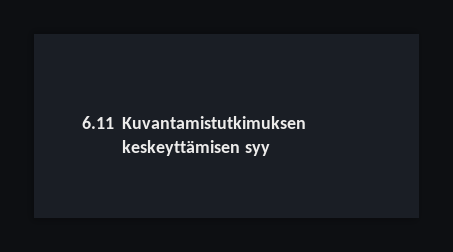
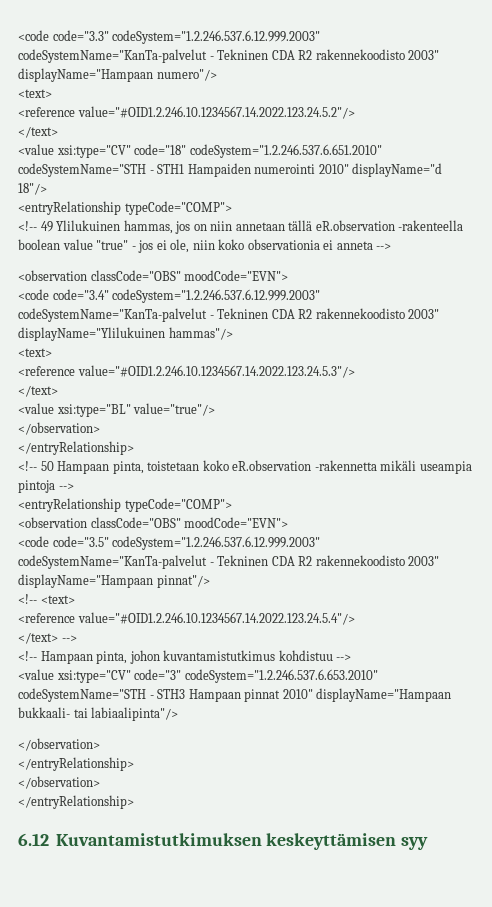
[82,116,114,129] 6.11 -> [18,30,321,44] [18,49,440,63] [18,68,217,82] [18,89,52,98] [18,106,355,119] [18,126,58,138] [18,144,382,158] [18,163,443,177] [18,183,47,195] [18,201,232,215] [18,220,464,234] [18,239,392,253] [18,270,289,281] [18,289,321,303] [18,308,440,322] [18,327,233,341] [18,348,52,357] [18,365,355,378] [18,385,58,397] [18,403,216,417] [18,422,100,435] [18,441,134,455] [18,460,472,474] [18,480,74,493] [18,498,232,512] [18,517,289,528] [18,536,321,550] [18,555,440,569] [18,574,210,588] [18,594,75,604] [18,612,355,625] [18,632,77,644] [18,650,352,664] [18,669,378,683] [18,688,452,702] [18,707,179,721] [18,738,100,751] [18,757,134,771] [18,776,100,789] [18,795,134,809] [18,833,49,846] <code code="3.3" codeSystem="1.2.246.537.6.12.999.2003" codeSystemName="KanTa-palvelut - Tekninen CDA R2 rakennekoodisto 2003" displayName="Hampaan numero"/> // <text> // <reference value="#OID1.2.246.10.1234567.14.2022.123.24.5.2"/> // </text> // <value xsi:type="CV" code="18" codeSystem="1.2.246.537.6.651.2010" codeSystemName="STH - STH1 Hampaiden numerointi 2010" displayName="d 18"/> // <entryRelationship typeCode="COMP"> // <!-- 49 Ylilukuinen hammas, jos on niin annetaan tällä eR.observation -rakenteella boolean value "true" - jos ei ole, niin koko observationia ei anneta --> // <observation classCode="OBS" moodCode="EVN"> // <code code="3.4" codeSystem="1.2.246.537.6.12.999.2003" codeSystemName="KanTa-palvelut - Tekninen CDA R2 rakennekoodisto 2003" displayName="Ylilukuinen hammas"/> // <text> // <reference value="#OID1.2.246.10.1234567.14.2022.123.24.5.3"/> // </text> // <value xsi:type="BL" value="true"/> // </observation> // </entryRelationship> // <!-- 50 Hampaan pinta, toistetaan koko eR.observation -rakennetta mikäli useampia pintoja --> // <entryRelationship typeCode="COMP"> // <observation classCode="OBS" moodCode="EVN"> // <code code="3.5" codeSystem="1.2.246.537.6.12.999.2003" codeSystemName="KanTa-palvelut - Tekninen CDA R2 rakennekoodisto 2003" displayName="Hampaan pinnat"/> // <!-- <text> // <reference value="#OID1.2.246.10.1234567.14.2022.123.24.5.4"/> // </text> --> // <!-- Hampaan pinta, johon kuvantamistutkimus kohdistuu --> // <value xsi:type="CV" code="3" codeSystem="1.2.246.537.6.653.2010" codeSystemName="STH - STH3 Hampaan pinnat 2010" displayName="Hampaan bukkaali- tai labiaalipinta"/> // </observation> // </entryRelationship> // </observation> // </entryRelationship> // 6.12

